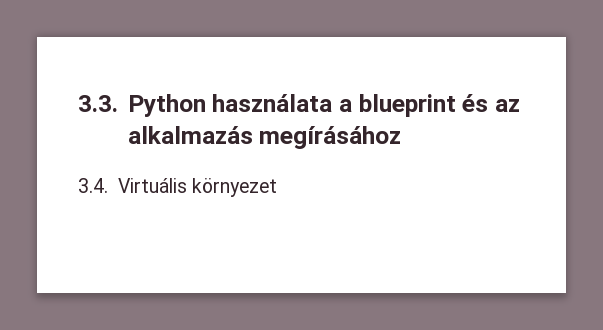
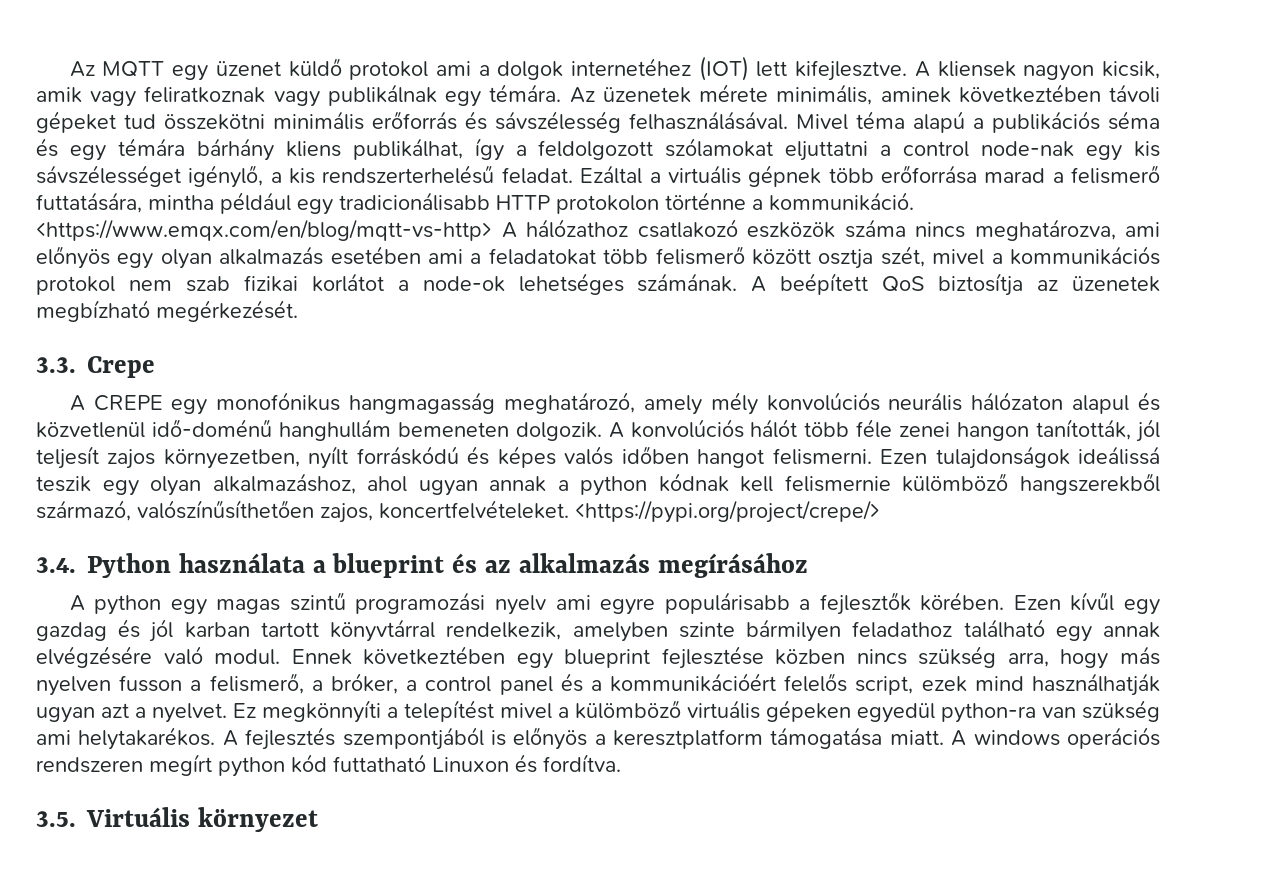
[78,95,118,112] 3.3. -> [69,56,1160,81] [36,84,1161,107] [36,111,1160,133] [36,138,1160,161] [36,165,1161,188] [36,192,914,215] [36,219,1160,241] [36,246,1160,269] [36,273,1160,296] [36,300,298,322] [36,356,155,378] [69,392,1160,415] [36,419,1160,442] [36,446,1160,469] [36,473,1160,496] [36,500,880,523] [36,557,76,573] Az MQTT egy üzenet küldő protokol ami a dolgok internetéhez (IOT) lett kifejlesztve. A kliensek nagyon kicsik, amik vagy feliratkoznak vagy publikálnak egy témára. Az üzenetek mérete minimális, aminek következtében távoli gépeket tud összekötni minimális erőforrás és sávszélesség felhasználásával. Mivel téma alapú a publikációs séma és egy témára bárhány kliens publikálhat, így a feldolgozott szólamokat eljuttatni a control node-nak egy kis sávszélességet igénylő, a kis rendszerterhelésű feladat. Ezáltal a virtuális gépnek több erőforrása marad a felismerő futtatására, mintha például egy tradicionálisabb HTTP protokolon történne a kommunikáció. <https://www.emqx.com/en/blog/mqtt-vs-http> A hálózathoz csatlakozó eszközök száma nincs meghatározva, ami előnyös egy olyan alkalmazás esetében ami a feladatokat több felismerő között osztja szét, mivel a kommunikációs protokol nem szab fizikai korlátot a node-ok lehetséges számának. A beépített QoS biztosítja az üzenetek megbízható megérkezését. // 3.3. Crepe // A CREPE egy monofónikus hangmagasság meghatározó, amely mély konvolúciós neurális hálózaton alapul és közvetlenül idő-doménű hanghullám bemeneten dolgozik. A konvolúciós hálót több féle zenei hangon tanították, jól teljesít zajos környezetben, nyílt forráskódú és képes valós időben hangot felismerni. Ezen tulajdonságok ideálissá teszik egy olyan alkalmazáshoz, ahol ugyan annak a python kódnak kell felismernie külömböző hangszerekből származó, valószínűsíthetően zajos, koncertfelvételeket. <https://pypi.org/project/crepe/> // 3.4.
[78,178,108,193] 3.4. -> [69,592,1160,615] [36,619,1161,642] [36,646,1160,669] [36,673,1160,696] [36,700,1160,723] [36,727,1160,750] [36,754,621,777] [36,811,76,827] A python egy magas szintű programozási nyelv ami egyre populárisabb a fejlesztők körében. Ezen kívűl egy gazdag és jól karban tartott könyvtárral rendelkezik, amelyben szinte bármilyen feladathoz található egy annak elvégzésére való modul. Ennek következtében egy blueprint fejlesztése közben nincs szükség arra, hogy más nyelven fusson a felismerő, a bróker, a control panel és a kommunikációért felelős script, ezek mind használhatják ugyan azt a nyelvet. Ez megkönnyíti a telepítést mivel a külömböző virtuális gépeken egyedül python-ra van szükség ami helytakarékos. A fejlesztés szempontjából is előnyös a keresztplatform támogatása miatt. A windows operációs rendszeren megírt python kód futtatható Linuxon és fordítva. // 3.5.

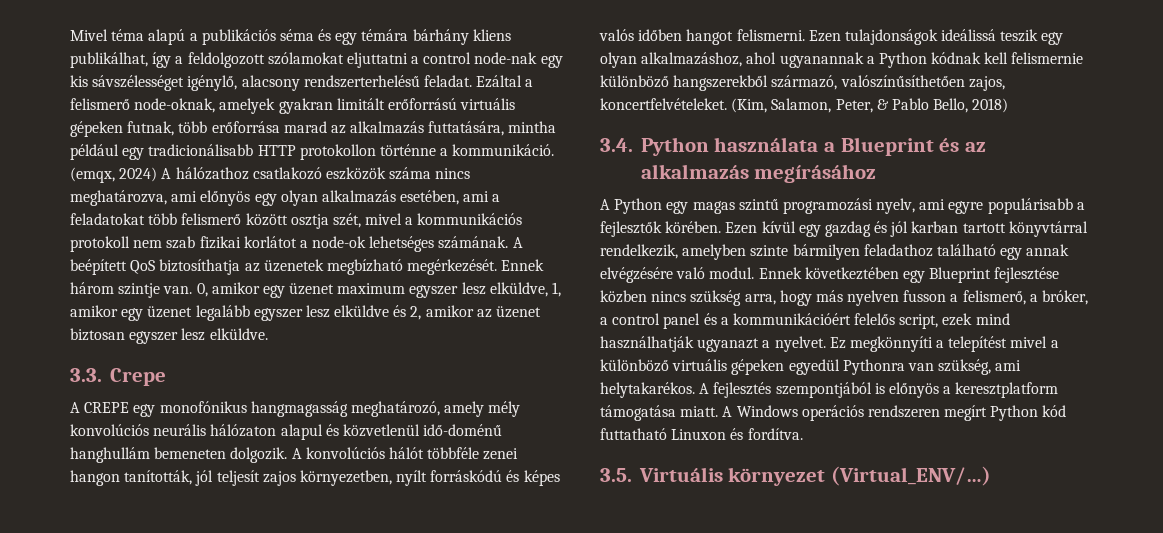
[69,56,1160,81] [36,84,1161,107] [36,111,788,133] Az MQTT egy üzenet küldő protokol ami a dolgok internetéhez (IOT) lett kifejlesztve. A kliensek nagyon kicsik, amik vagy feliratkoznak vagy publikálnak egy témára. Az üzenetek mérete minimális, aminek következtében távoli gépeket tud összekötni minimális erőforrás és sávszélesség felhasználásával. -> (70, 35) none
[270,168,316,184] a kis -> [241,75,300,91] alacsony
[667,165,822,187] virtuális gépnek -> [70,98,516,114] [70,121,175,137] felismerő node-oknak, amelyek gyakran limitált erőforrású virtuális gépeken futnak,
[1052,165,1161,184] a felismerő -> [330,121,425,134] az alkalmazás
[556,195,659,214] protokolon -> [299,144,376,160] protokollon
[36,219,492,241] <https://www.emqx.com/en/blog/mqtt-vs-http> -> [70,167,158,183] (emqx, 2024)
[330,246,421,265] esetében -> [400,190,460,205] esetében,
[36,276,115,295] protokol -> [70,236,130,252] protokoll
[938,273,1024,296] biztosítja -> [159,259,241,275] biztosíthatja
(298, 311) none -> [501,259,545,271] [70,282,562,298] [70,305,542,321] [70,328,268,344] Ennek három szintje van. 0, amikor egy üzenet maximum egyszer lesz elküldve, 1, amikor egy üzenet legalább egyszer lesz elküldve és 2, amikor az üzenet biztosan egyszer lesz elküldve.
[804,419,893,438] több féle -> [427,447,480,459] többféle
[418,476,648,496] ugyan annak a python -> [779,52,927,68] ugyanannak a Python
[902,473,1009,492] külömböző -> [600,75,669,88] különböző
[575,500,880,523] <https://pypi.org/project/crepe/> -> [731,98,1009,113] (Kim, Salamon, Peter, & Pablo Bello, 2018)
[332,553,445,578] blueprint -> [840,137,934,156] Blueprint
[94,595,162,615] python -> [614,198,663,214] Python
[495,595,547,615] nyelv -> [876,198,916,214] nyelv,
[1070,592,1115,611] kívűl -> [761,221,796,233] kívül
[564,649,651,668] blueprint -> [929,267,992,283] Blueprint
[36,703,129,723] ugyan azt -> [697,338,760,352] ugyanazt
[575,700,681,719] külömböző -> [600,359,669,372] különböző
[941,700,1160,723] python-ra van szükség -> [842,359,992,375] Pythonra van szükség,
[973,730,1060,746] windows -> [736,405,798,417] Windows
[218,757,285,777] python -> [990,405,1039,421] Python
(318, 819) none -> [831,466,992,486] (Virtual_ENV/…)

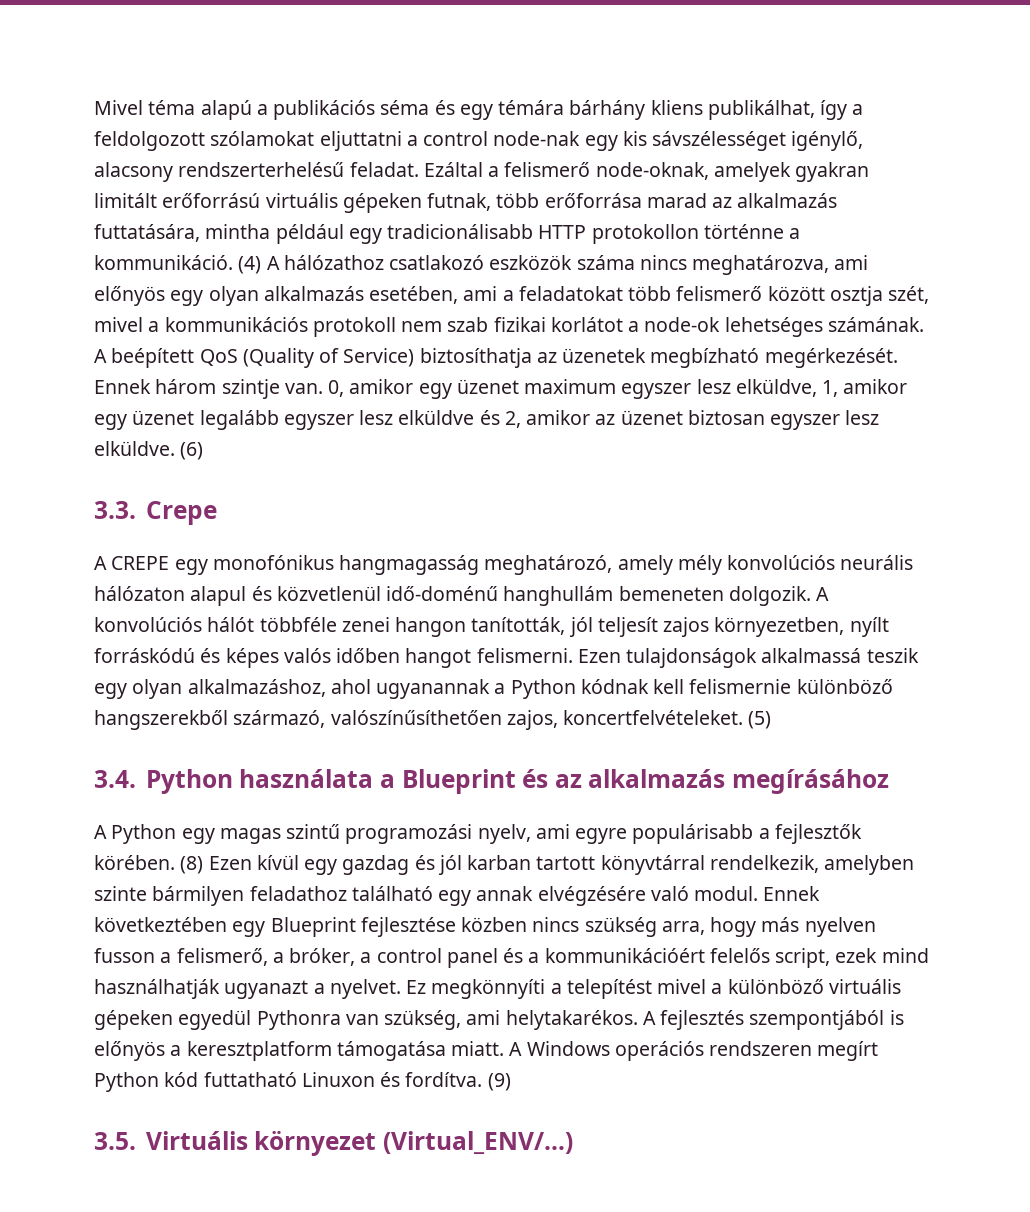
[70,167,158,183] (emqx, 2024) -> [238,256,262,274] (4)
(156, 267) none -> [242,348,415,368] (Quality of Service)
(268, 334) none -> [180,442,204,460] (6)
[941,29,997,41] ideálissá -> [761,648,862,663] alkalmassá
[731,98,1009,113] (Kim, Salamon, Peter, & Pablo Bello, 2018) -> [748,711,772,729] (5)
(722, 227) none -> [180,856,204,874] (8)
(803, 434) none -> [487,1073,511,1091] (9)

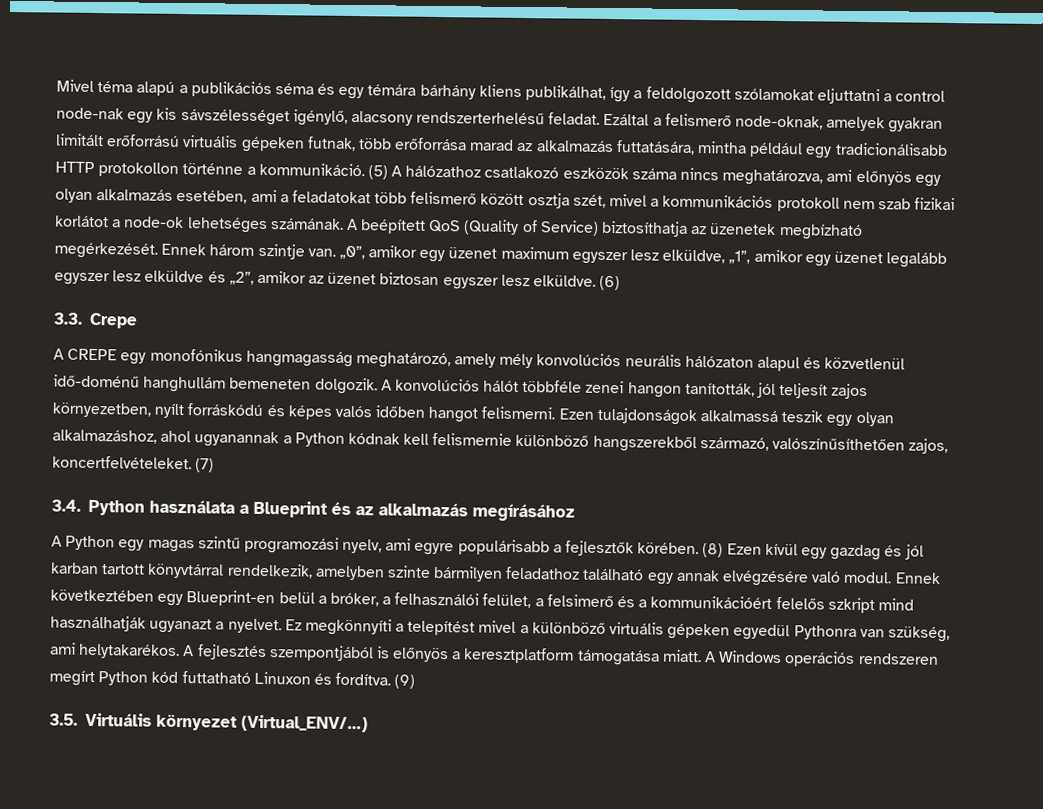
[238,256,262,274] (4) -> [367,165,388,180] (5)
[328,380,345,397] 0, -> [338,245,365,260] „0”,
[822,380,839,397] 1, -> [728,250,751,264] „1”,
[504,411,521,428] 2, -> [228,271,254,285] „2”,
[748,711,772,729] (5) -> [195,458,215,473] (7)
[270,917,876,937] [94,948,498,968] Blueprint fejlesztése közben nincs szükség arra, hogy más nyelven fusson a felismerő, a bróker, a control panel -> [186,590,614,609] Blueprint-en belül a bróker, a felhasználói felület, a felsimerő
[775,948,878,968] script, ezek -> [827,597,875,614] szkript

